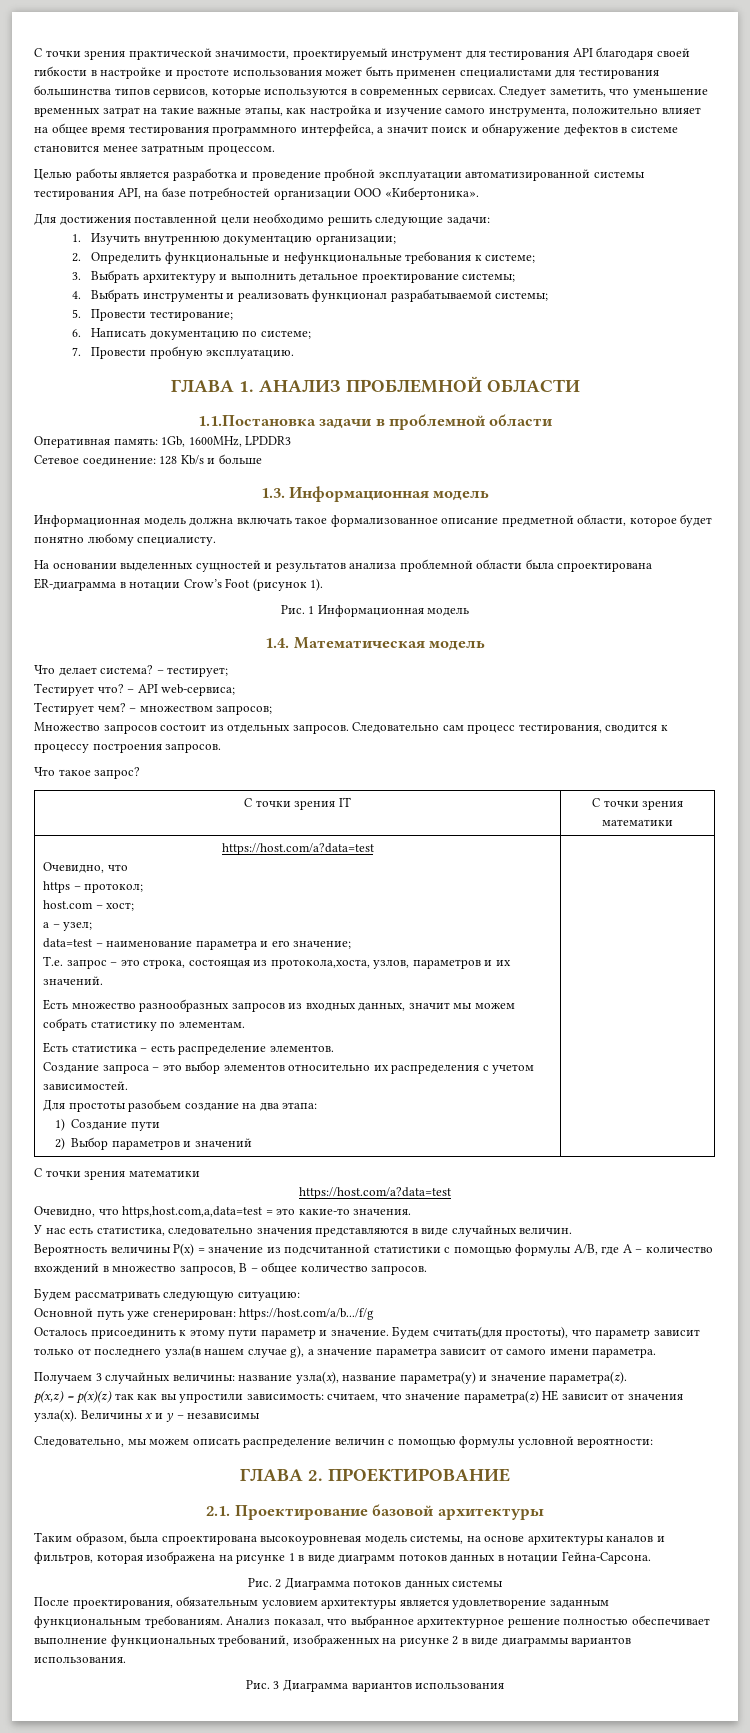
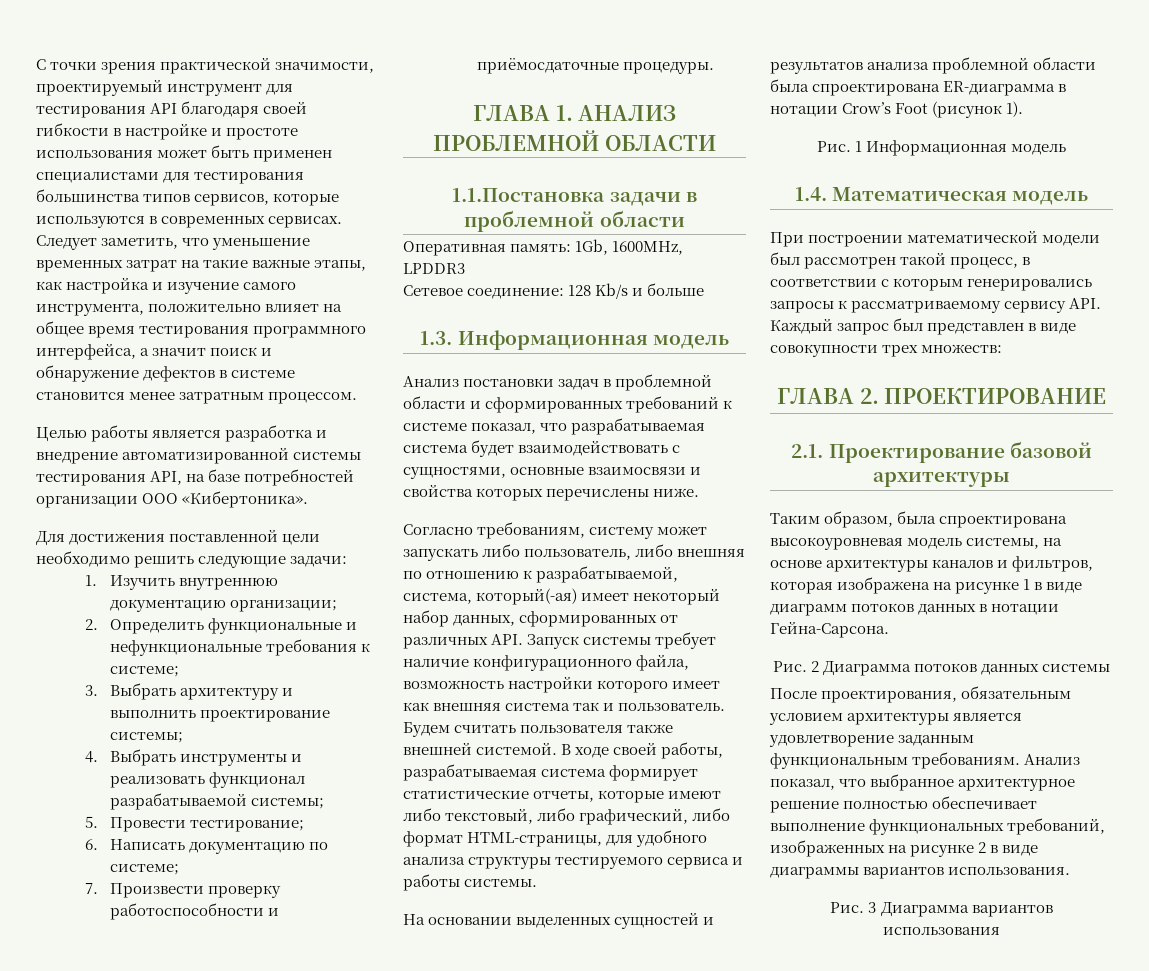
[251,168,462,181] проведение пробной эксплуатации -> [36,452,118,464] внедрение
[299,273,359,282] детальное -> (196, 714) none
[91,346,295,359] Провести пробную эксплуатацию. -> [109,883,281,898] [109,903,279,920] [476,58,714,74] Произвести проверку работоспособности и приёмосдаточные процедуры.
[34,514,713,527] [34,533,217,546] Информационная модель должна включать такое формализованное описание предметной области, которое будет понятно любому специалисту. -> [403,374,713,391] [403,396,733,413] [403,418,706,435] [403,440,681,457] [403,467,702,479] [403,484,700,501] [403,522,708,539] [403,544,746,561] [403,566,679,583] [403,588,721,605] [403,610,679,627] [403,632,717,649] [403,654,690,671] [403,676,721,693] [403,702,726,711] [403,722,674,737] [403,742,724,759] [403,764,699,781] [403,790,722,803] [403,808,731,825] [403,830,708,847] [403,856,744,869] [403,874,538,891] Анализ постановки задач в проблемной области и сформированных требований к системе показал, что разрабатываемая система будет взаимодействовать с сущностями, основные взаимосвязи и свойства которых перечислены ниже. // Согласно требованиям, систему может запускать либо пользователь, либо внешняя по отношению к разрабатываемой, система, который(-ая) имеет некоторый набор данных, сформированных от различных API. Запуск системы требует наличие конфигурационного файла, возможность настройки которого имеет как внешняя система так и пользователь. Будем считать пользователя также внешней системой. В ходе своей работы, разрабатываемая система формирует статистические отчеты, которые имеют либо текстовый, либо графический, либо формат HTML-страницы, для удобного анализа структуры тестируемого сервиса и работы системы.
[34,665,229,677] [34,683,236,696] [34,702,273,715] [34,722,668,734] [34,743,222,753] [34,767,141,779] [244,797,351,810] [591,798,684,810] [602,819,673,826] [221,843,374,855] [43,862,128,873] [43,881,144,893] [43,900,135,911] [43,922,93,931] [43,938,352,950] [43,956,511,969] [43,976,104,985] [43,999,515,1012] [43,1018,245,1031] [43,1042,334,1055] [43,1061,535,1074] [43,1081,129,1090] [43,1099,318,1112] [54,1118,160,1131] [54,1137,252,1150] [34,1168,200,1180] [299,1187,451,1199] [34,1206,412,1218] [33,1225,573,1237] [34,1243,713,1256] [34,1262,428,1275] [34,1288,300,1301] [34,1308,375,1320] [34,1326,700,1339] [34,1345,657,1358] [34,1371,628,1384] [33,1390,683,1404] [34,1409,261,1422] [34,1436,654,1448] Что делает система? – тестирует; // Тестирует что? – API web-сервиса; // Тестирует чем? – множеством запросов; // Множество запросов состоит из отдельных запросов. Следовательно сам процесс тестирования, сводится к процессу построения запросов. // Что такое запрос? // С точки зрения IT | С точки зрения математики // https://host.com/a?data=test // Очевидно, что // https – протокол; // host.com – хост; // a – узел; // data=test – наименование параметра и его значение; // Т.е. запрос – это строка, состоящая из протокола,хоста, узлов, параметров и их значений. // Есть множество разнообразных запросов из входных данных, значит мы можем собрать статистику по элементам. // Есть статистика – есть распределение элементов. // Создание запроса – это выбор элементов относительно их распределения с учетом зависимостей. // Для простоты разобьем создание на два этапа: // 1) Создание пути // 2) Выбор параметров и значений | // С точки зрения математики // https://host.com/a?data=test // Очевидно, что https,host.com,a,data=test = это какие-то значения. // У нас есть статистика, следовательно значения представляются в виде случайных величин. // Вероятность величины P(x) = значение из подсчитанной статистики с помощью формулы A/B, где А – количество вхождений в множество запросов, B – общее количество запросов. // Будем рассматривать следующую ситуацию: // Основной путь уже сгенерирован: https://host.com/a/b.../f/g // Осталось присоединить к этому пути параметр и значение. Будем считать(для простоты), что параметр зависит только от последнего узла(в нашем случае g), а значение параметра зависит от самого имени параметра. // Получаем 3 случайных величины: название узла(x), название параметра(y) и значение параметра(z). // p(x,z) = p(x)(z) так как вы упростили зависимость: считаем, что значение параметра(z) НЕ зависит от значения узла(x). Величины x и y – независимы // Следовательно, мы можем описать распределение величин с помощью формулы условной вероятности: -> [770,230,1101,247] [770,252,1031,269] [770,278,1093,291] [770,298,1102,313] [770,318,1077,335] [770,344,1003,357] При построении математической модели был рассмотрен такой процесс, в соответствии с которым генерировались запросы к рассматриваемому сервису API. Каждый запрос был представлен в виде совокупности трех множеств:

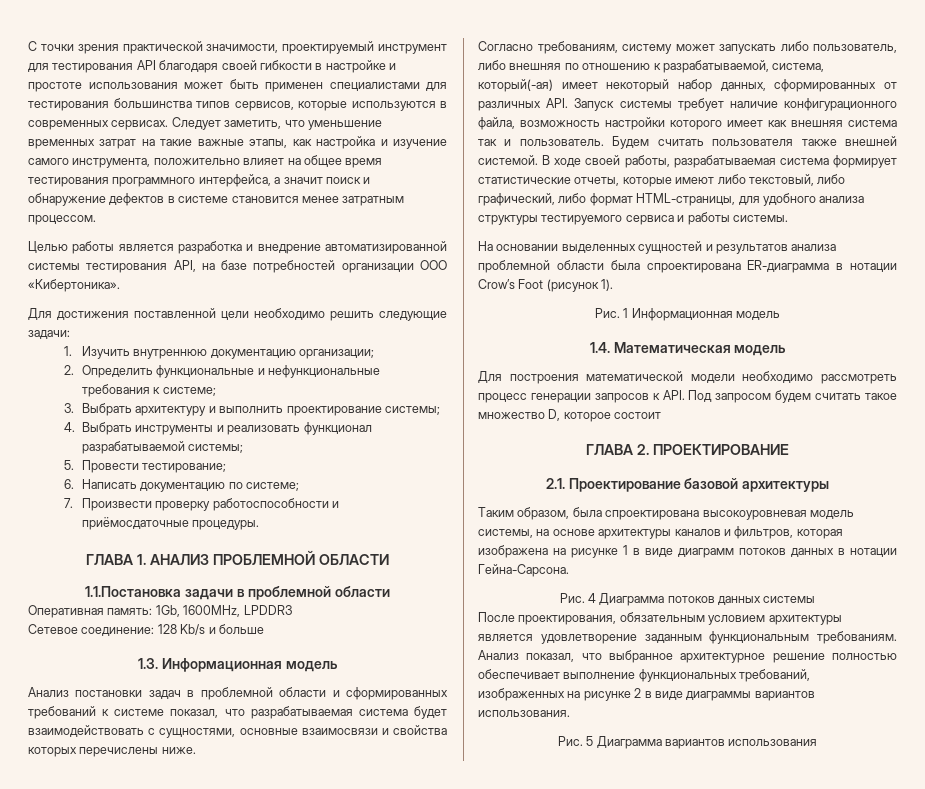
[770,230,1101,247] [770,252,1031,269] [770,278,1093,291] [770,298,1102,313] [770,318,1077,335] [770,344,1003,357] При построении математической модели был рассмотрен такой процесс, в соответствии с которым генерировались запросы к рассматриваемому сервису API. Каждый запрос был представлен в виде совокупности трех множеств: -> [478,371,897,384] [478,390,897,403] [478,409,662,422] Для построения математической модели необходимо рассмотреть процесс генерации запросов к API. Под запросом будем считать такое множество D, которое состоит
[810,661,819,672] 2 -> [587,593,596,603] 4
[868,902,877,913] 3 -> [586,736,594,746] 5

